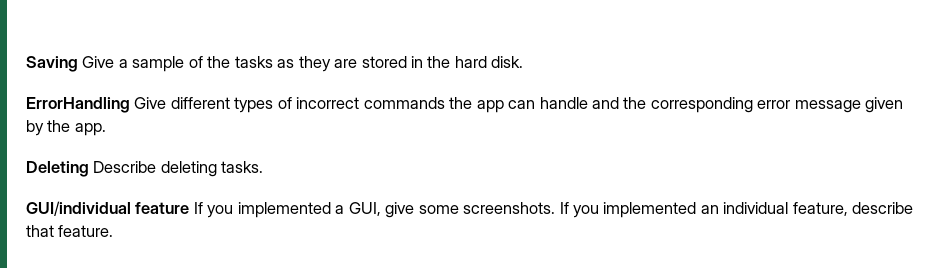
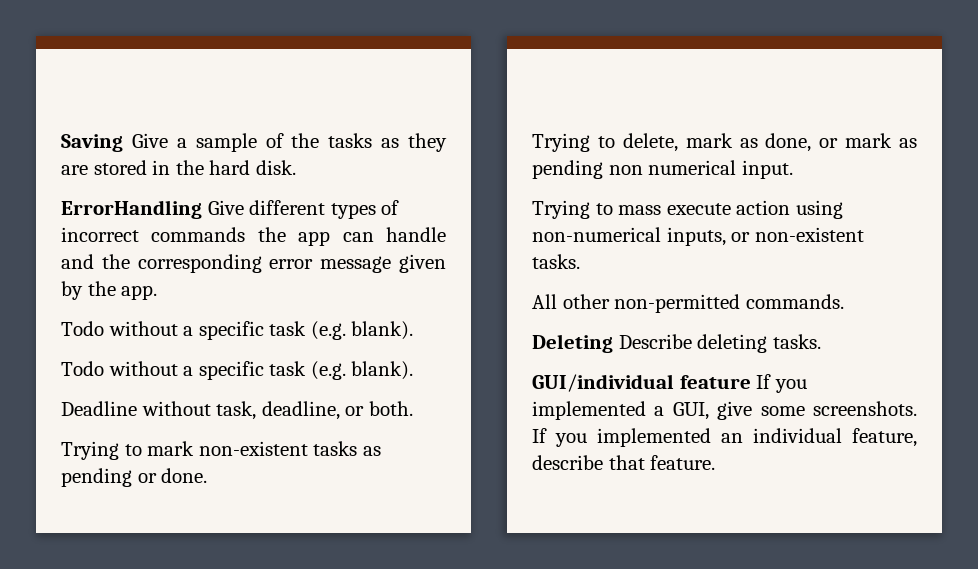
(106, 129) none -> [61,321,414,340] [61,361,414,380] [61,401,413,420] [61,441,381,460] [61,468,208,487] [532,133,917,152] [532,160,793,179] [532,200,843,219] [532,227,864,246] [532,254,580,269] [532,294,844,313] // Todo without a specific task (e.g. blank). // Todo without a specific task (e.g. blank). // Deadline without task, deadline, or both. // Trying to mark non-existent tasks as pending or done. // Trying to delete, mark as done, or mark as pending non numerical input. // Trying to mass execute action using non-numerical inputs, or non-existent tasks. // All other non-permitted commands.

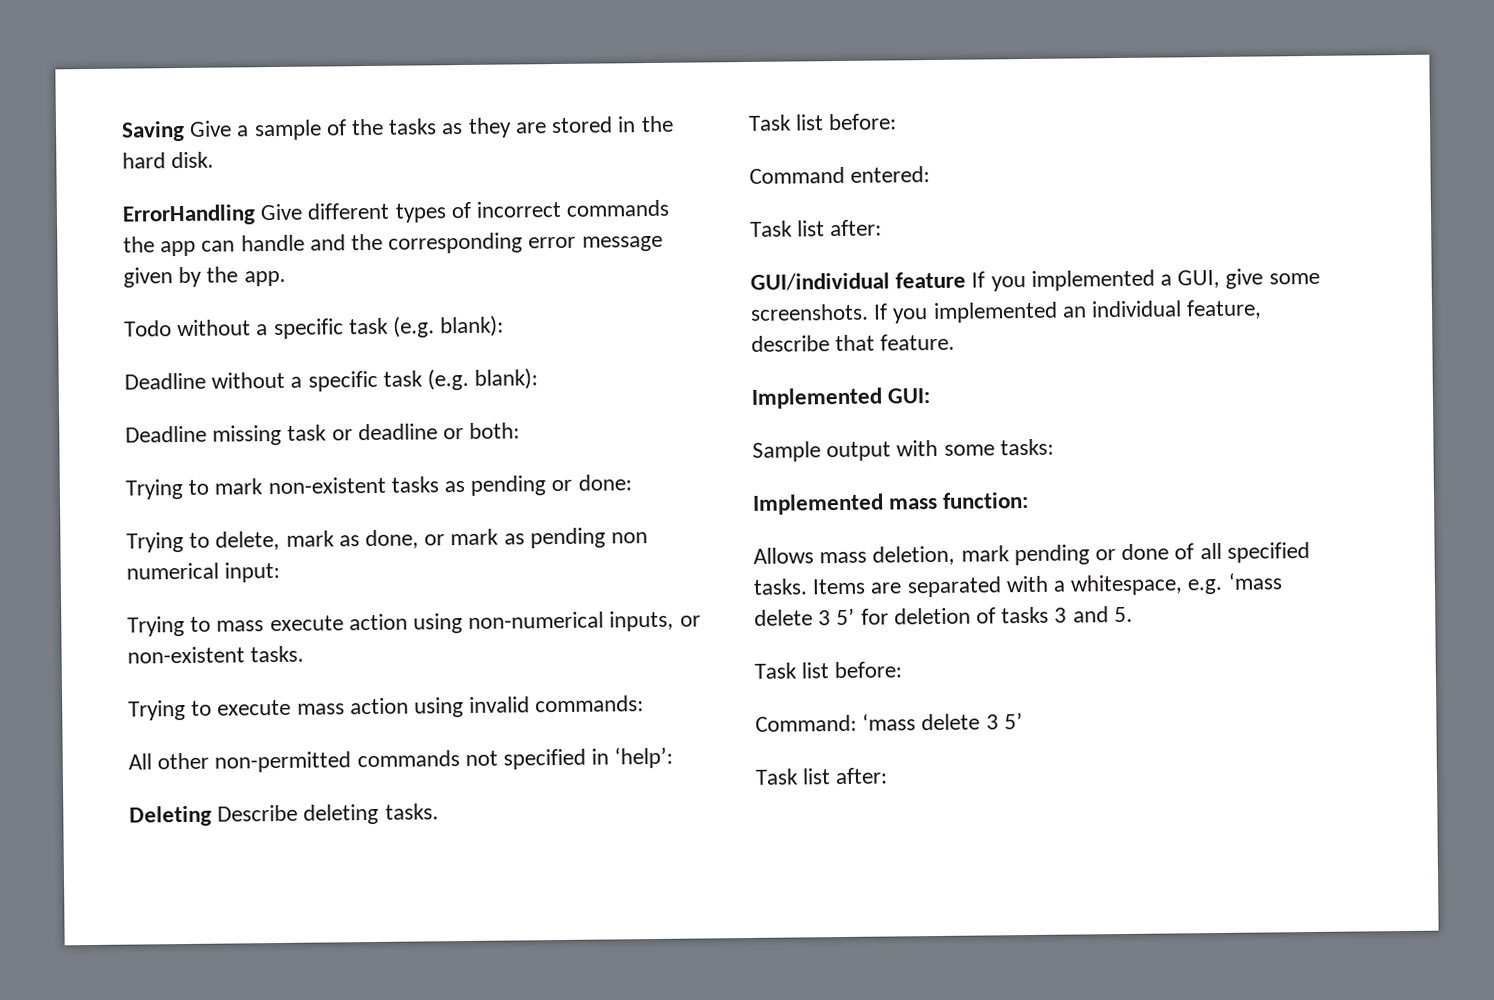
[351,321,414,340] [61,361,414,380] [61,401,413,420] blank). // Todo without a specific task (e.g. blank). // Deadline without task, deadline, or both. -> [440,315,505,338] [124,368,539,392] [125,422,521,446] blank): // Deadline without a specific task (e.g. blank): // Deadline missing task or deadline or both:
[161,468,208,483] done. -> [577,474,632,491] done:
[741,160,793,179] input. -> [224,561,281,583] input:
[532,294,844,313] [532,334,821,353] All other non-permitted commands. // Deleting Describe deleting tasks. -> [128,695,645,721] [128,746,674,773] [129,803,439,827] [748,113,898,131] [749,166,931,184] [750,219,883,237] Trying to execute mass action using invalid commands: // All other non-permitted commands not specified in ‘help’: // Deleting Describe deleting tasks. // Task list before: // Command entered: // Task list after:
(716, 462) none -> [751,387,931,409] [752,438,1054,462] [752,491,1030,515] [753,542,1310,566] [753,572,1282,598] [754,606,1133,626] [754,661,903,679] [755,712,1023,732] [755,767,889,785] // Implemented GUI: // Sample output with some tasks: // Implemented mass function: // Allows mass deletion, mark pending or done of all specified tasks. Items are separated with a whitespace, e.g. ‘mass delete 3 5’ for deletion of tasks 3 and 5. // Task list before: // Command: ‘mass delete 3 5’ // Task list after:

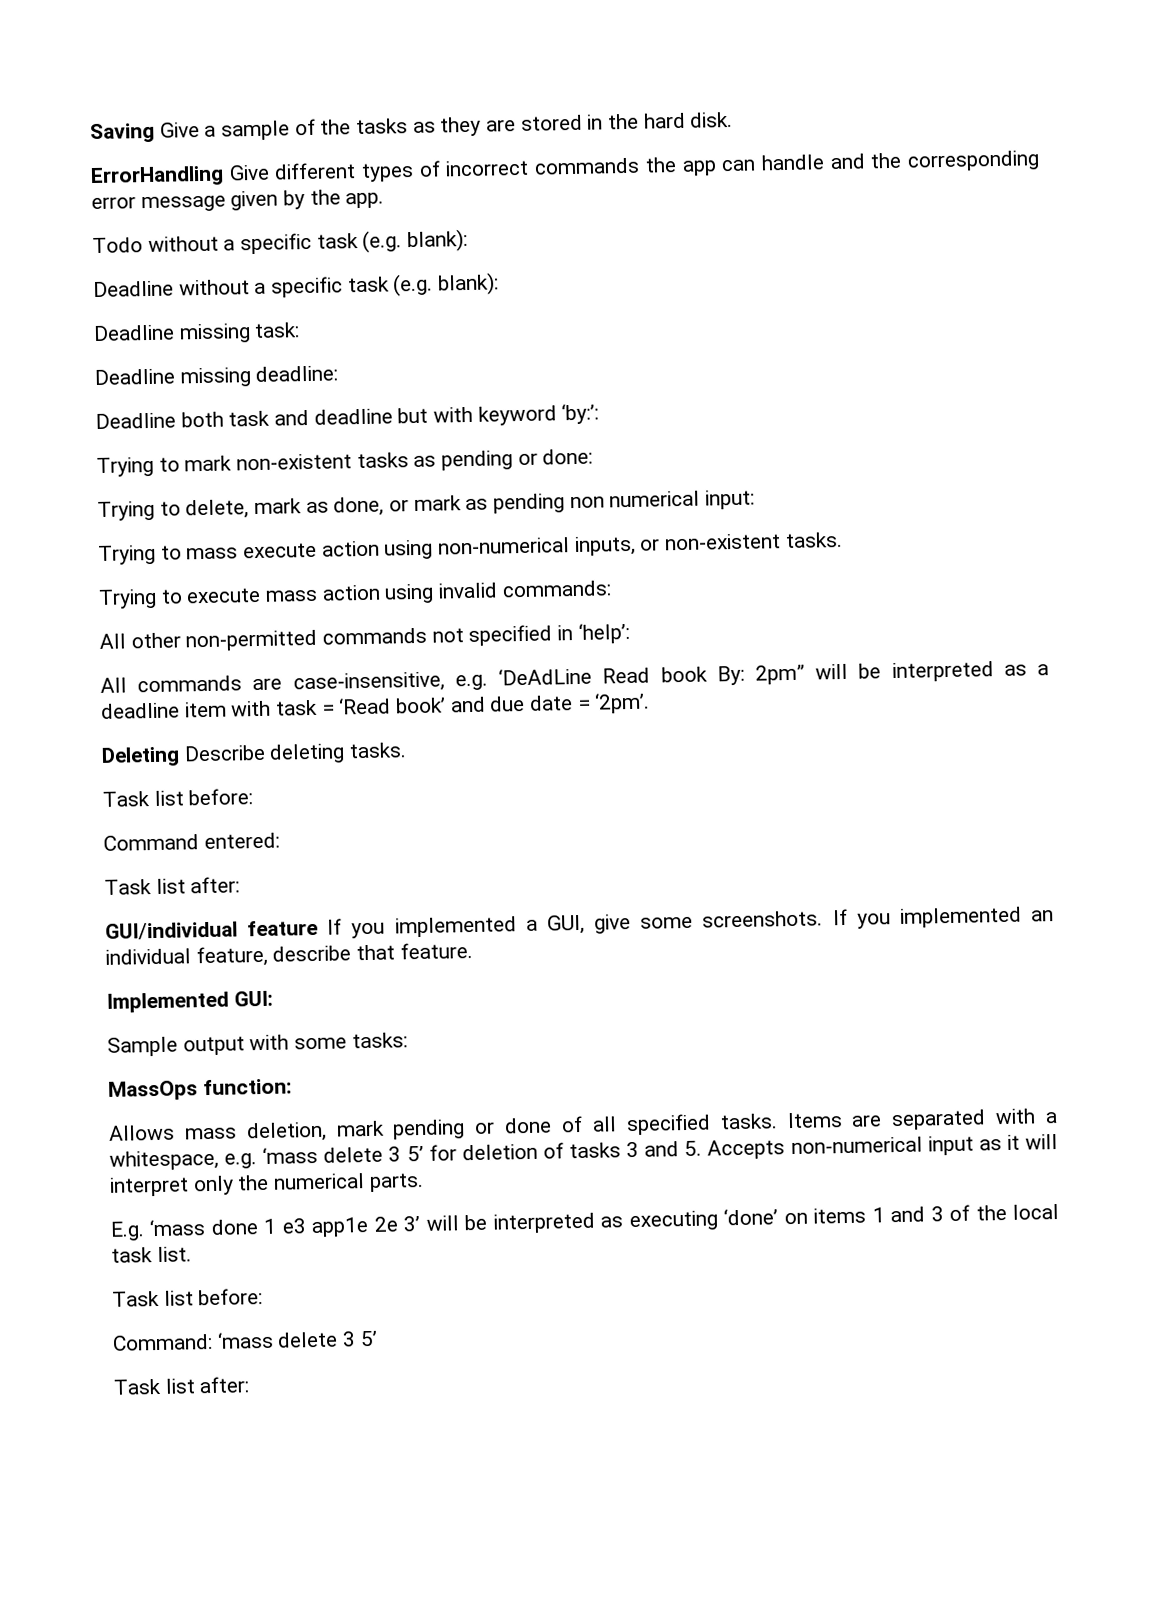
[287,422,521,441] task or deadline or both: -> [254,322,301,338] [94,365,339,388] [95,403,600,430] task: // Deadline missing deadline: // Deadline both task and deadline but with keyword ‘by:’:
(674, 757) none -> [100,661,1049,694] [100,692,651,719] // All commands are case-insensitive, e.g. ‘DeAdLine Read book By: 2pm” will be interpreted as a deadline item with task = ‘Read book’ and due date = ‘2pm’.
[752,493,939,515] Implemented mass -> [108,1080,198,1101] MassOps
(1133, 614) none -> [707,1134,1058,1160] [109,1172,424,1197] [110,1203,1059,1241] [111,1246,192,1263] Accepts non-numerical input as it will interpret only the numerical parts. // E.g. ‘mass done 1 e3 app1e 2e 3’ will be interpreted as executing ‘done’ on items 1 and 3 of the local task list.

